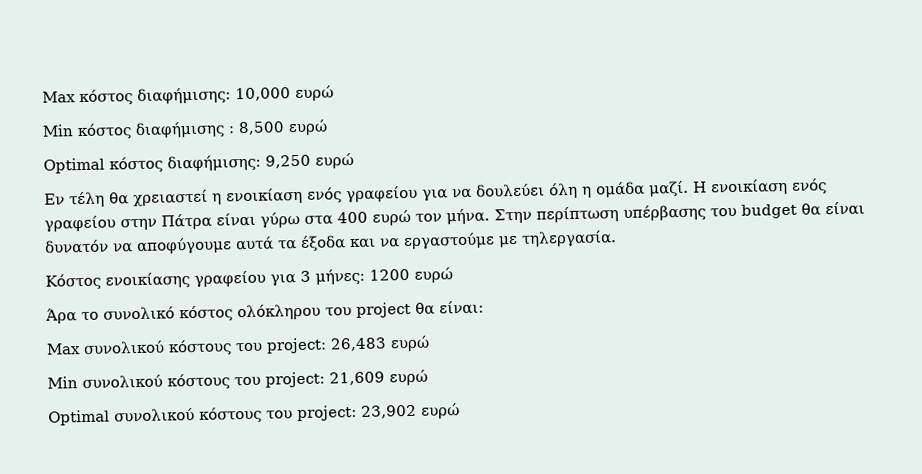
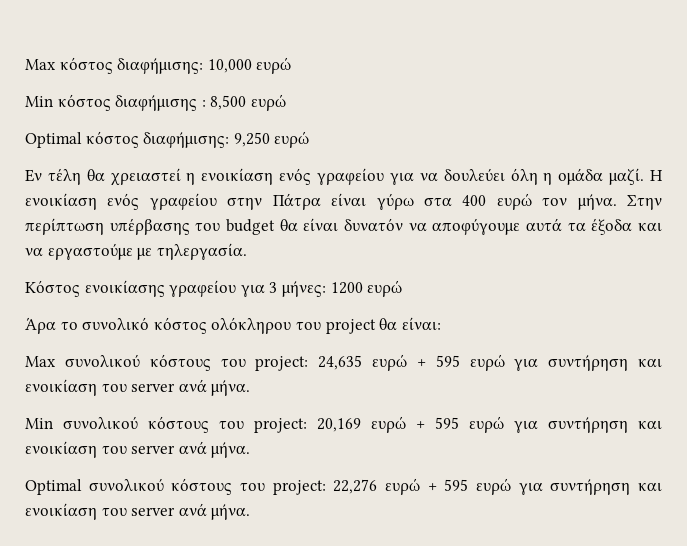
[330,335,430,353] 26,483 ευρώ -> [318,354,662,371] [25,379,251,396] 24,635 ευρώ + 595 ευρώ για συντήρηση και ενοικίαση του server ανά μήνα.
[329,369,428,387] 21,609 ευρώ -> [317,416,662,433] [25,441,251,458] 20,169 ευρώ + 595 ευρώ για συντήρηση και ενοικίαση του server ανά μήνα.
[361,403,460,420] 23,902 ευρώ -> [333,478,662,495] [25,503,251,520] 22,276 ευρώ + 595 ευρώ για συντήρηση και ενοικίαση του server ανά μήνα.

